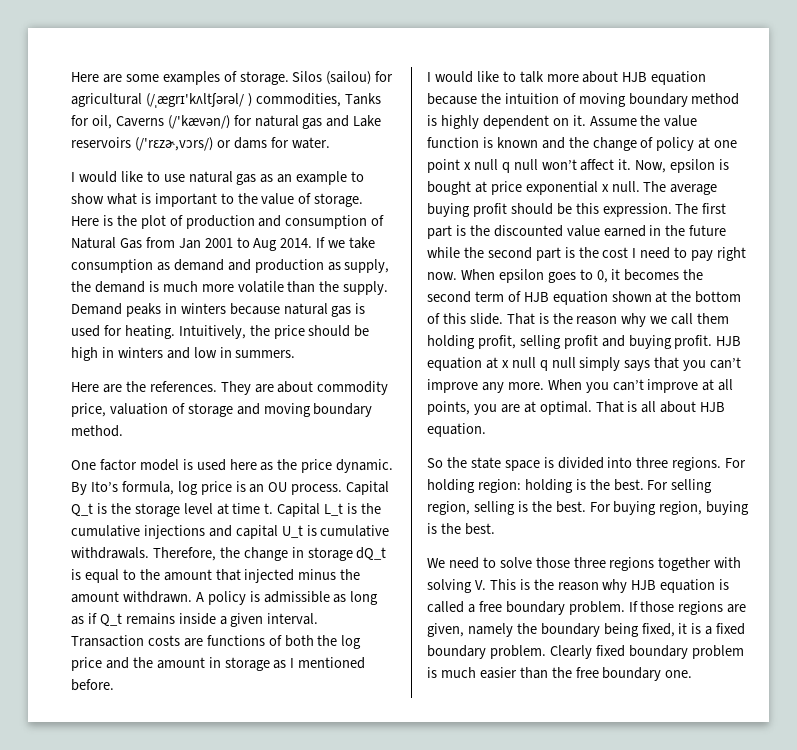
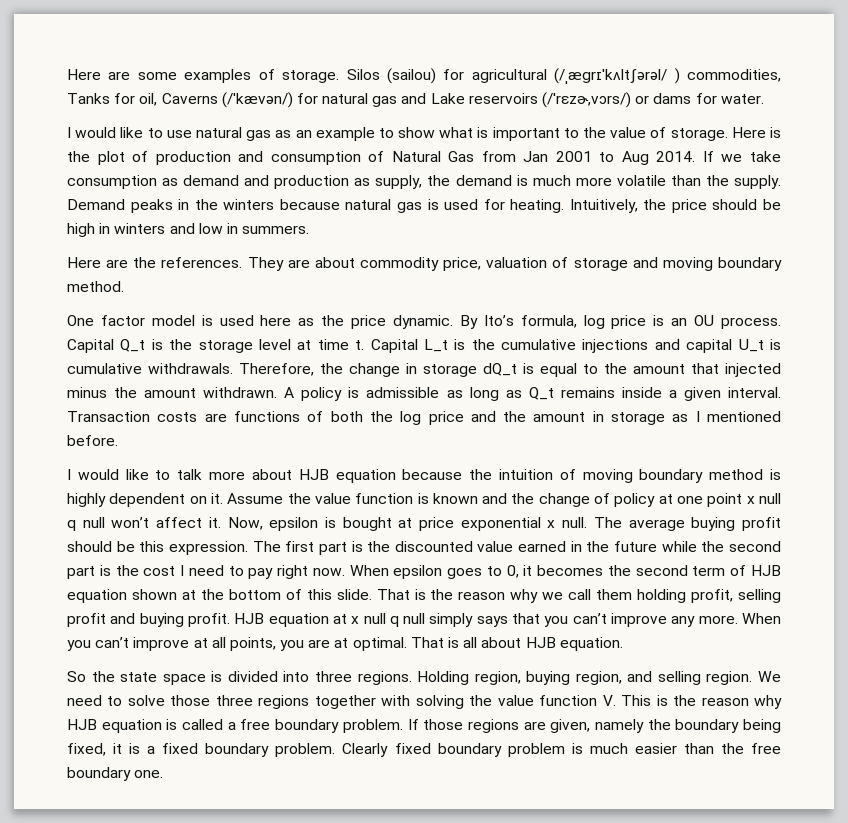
(177, 308) none -> [194,199,218,210] the
[87,613,97,624] if -> (522, 394) none
[725,458,747,468] [427,479,713,493] [427,501,750,515] [427,523,495,535] For holding region: holding is the best. For selling region, selling is the best. For buying region, buying is the best. // -> [417,671,753,685] Holding region, buying region, and selling region.
(472, 586) none -> [469,695,598,706] the value function

